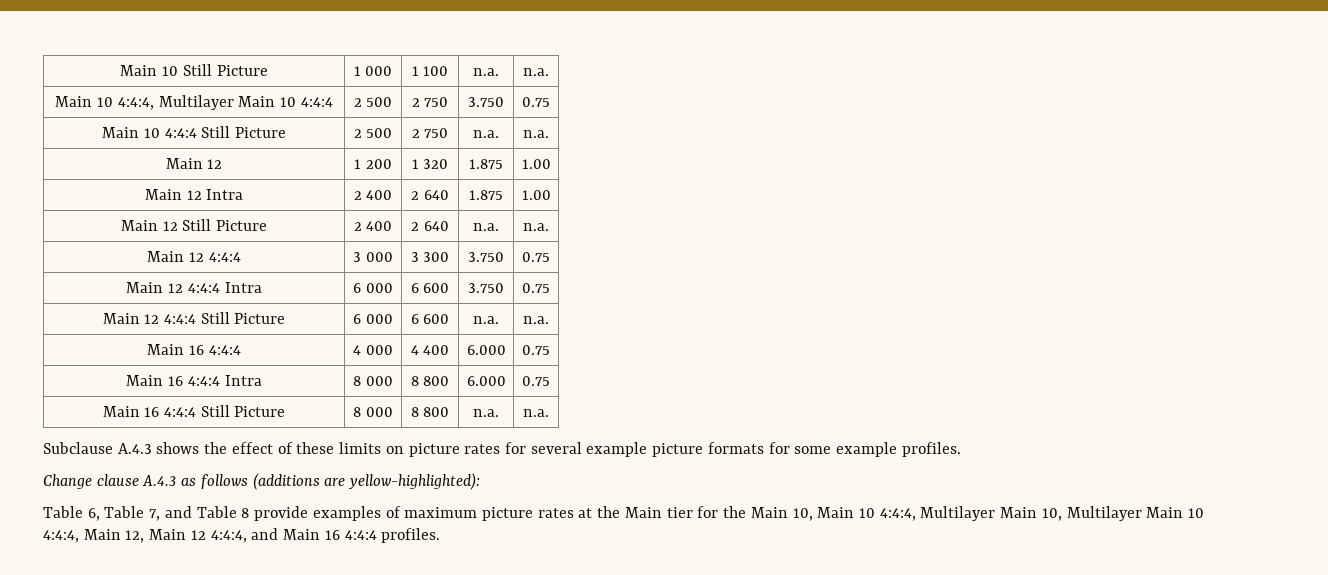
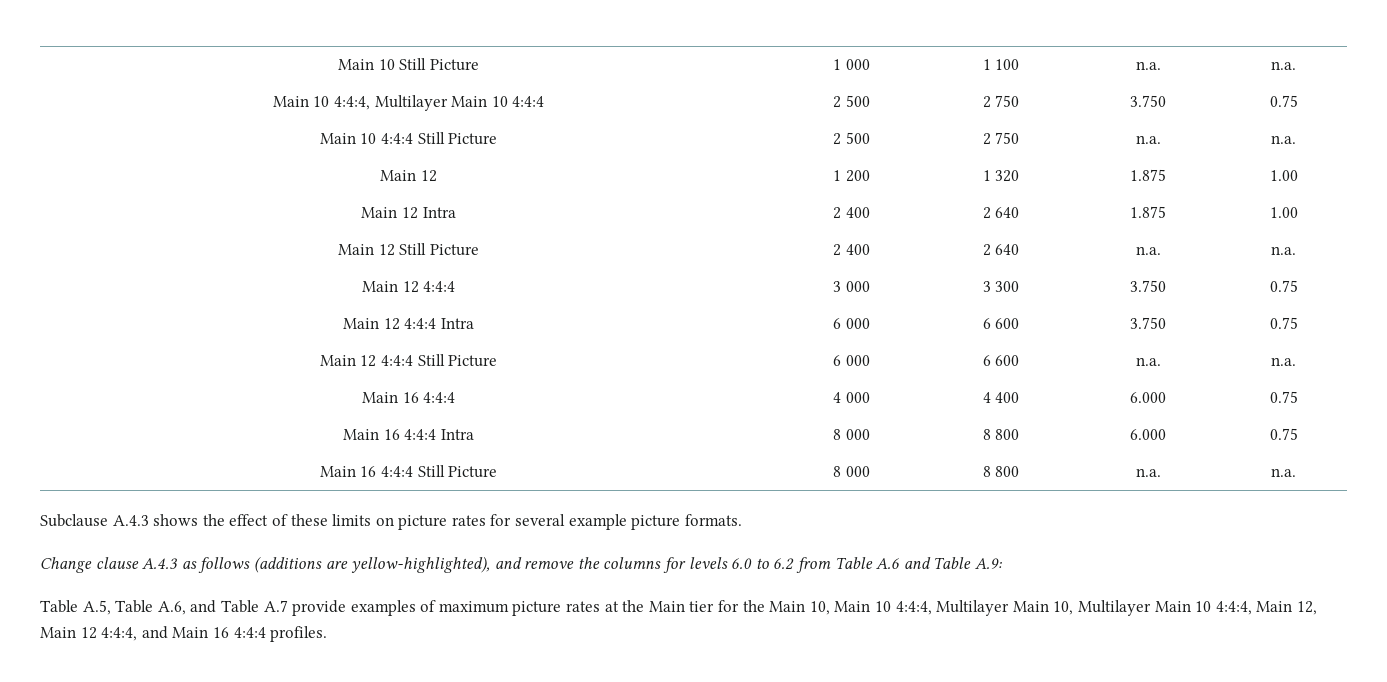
[707,442,961,457] formats for some example profiles. -> [684,514,742,526] formats.
[348,473,481,490] [43,506,250,521] yellow-highlighted): // Table 6, Table 7, and Table 8 -> [351,556,1002,573] [40,600,288,615] yellow-highlighted), and remove the columns for levels 6.0 to 6.2 from Table A.6 and Table A.9: // Table A.5, Table A.6, and Table A.7

